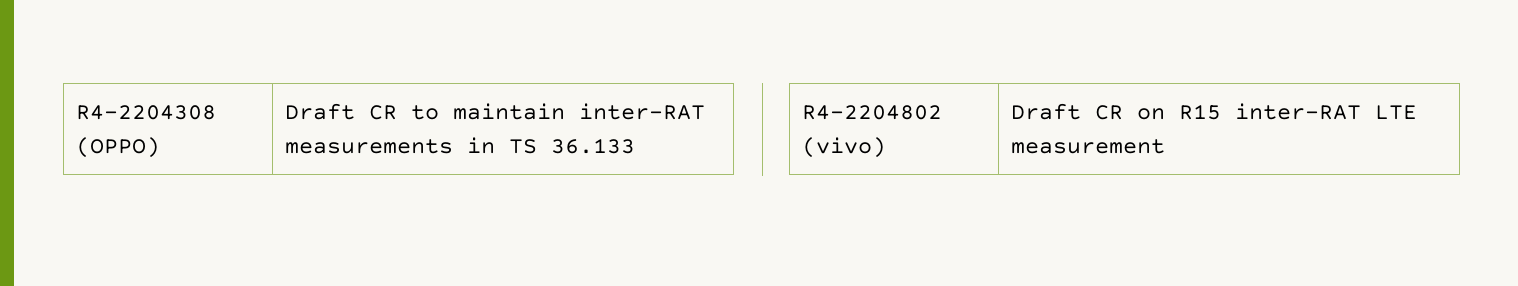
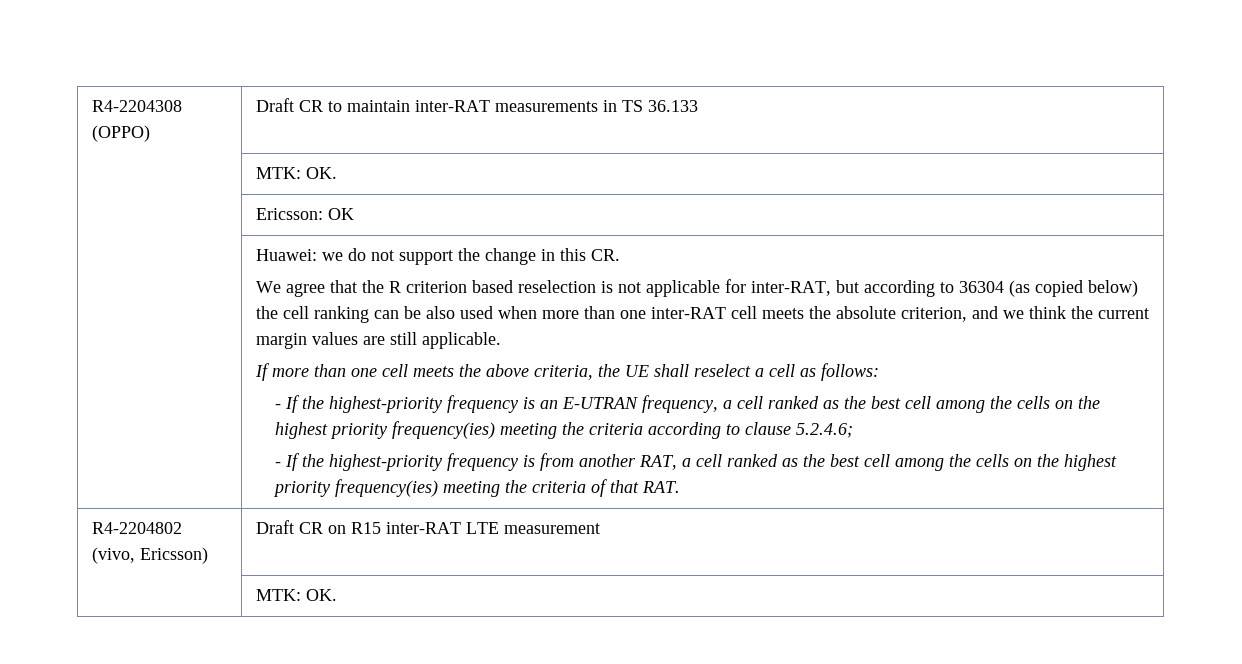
(635, 146) none -> [255,167,337,179] [255,208,354,220] [255,248,620,265] [255,279,1138,297] [255,306,1149,323] [255,332,501,349] [254,363,879,381] [274,395,1100,413] [274,421,853,439] [274,453,1117,471] [272,479,680,497] // | MTK: OK. // | Ericsson: OK // | Huawei: we do not support the change in this CR. // We agree that the R criterion based reselection is not applicable for inter-RAT, but according to 36304 (as copied below) the cell ranking can be also used when more than one inter-RAT cell meets the absolute criterion, and we think the current margin values are still applicable. // If more than one cell meets the above criteria, the UE shall reselect a cell as follows: // - If the highest-priority frequency is an E-UTRAN frequency, a cell ranked as the best cell among the cells on the highest priority frequency(ies) meeting the criteria according to clause 5.2.4.6; // - If the highest-priority frequency is from another RAT, a cell ranked as the best cell among the cells on the highest priority frequency(ies) meeting the criteria of that RAT.
[801,137,886,158] (vivo) -> [91,547,208,564] (vivo, Ericsson)
(1165, 146) none -> [255,589,337,601] // | MTK: OK.

